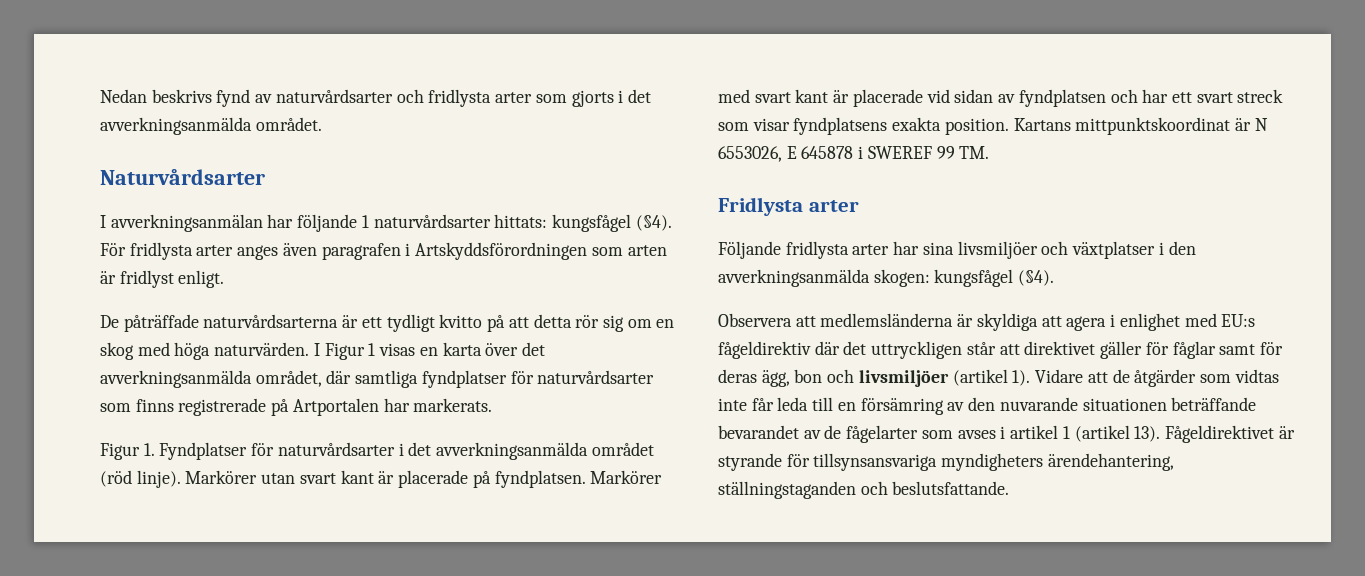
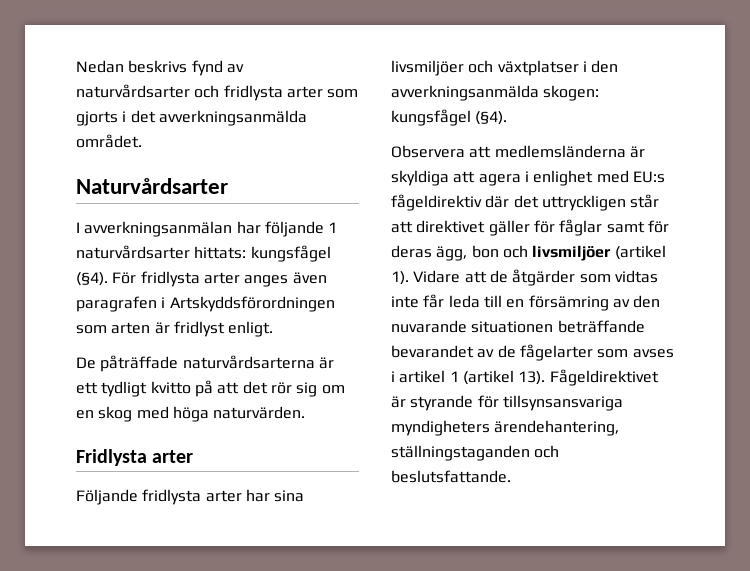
[533,314,572,328] detta -> [242,381,268,394] det
[313,342,545,360] [100,370,655,388] [100,398,493,416] [100,442,654,460] [100,470,663,488] [718,89,1284,107] [718,117,1268,135] [718,146,990,162] I Figur 1 visas en karta över det avverkningsanmälda området, där samtliga fyndplatser för naturvårdsarter som finns registrerade på Artportalen har markerats. // Figur 1. Fyndplatser för naturvårdsarter i det avverkningsanmälda området (röd linje). Markörer utan svart kant är placerade på fyndplatsen. Markörer med svart kant är placerade vid sidan av fyndplatsen och har ett svart streck som visar fyndplatsens exakta position. Kartans mittpunktskoordinat är N 6553026, E 645878 i SWEREF 99 TM. -> (306, 412) none

